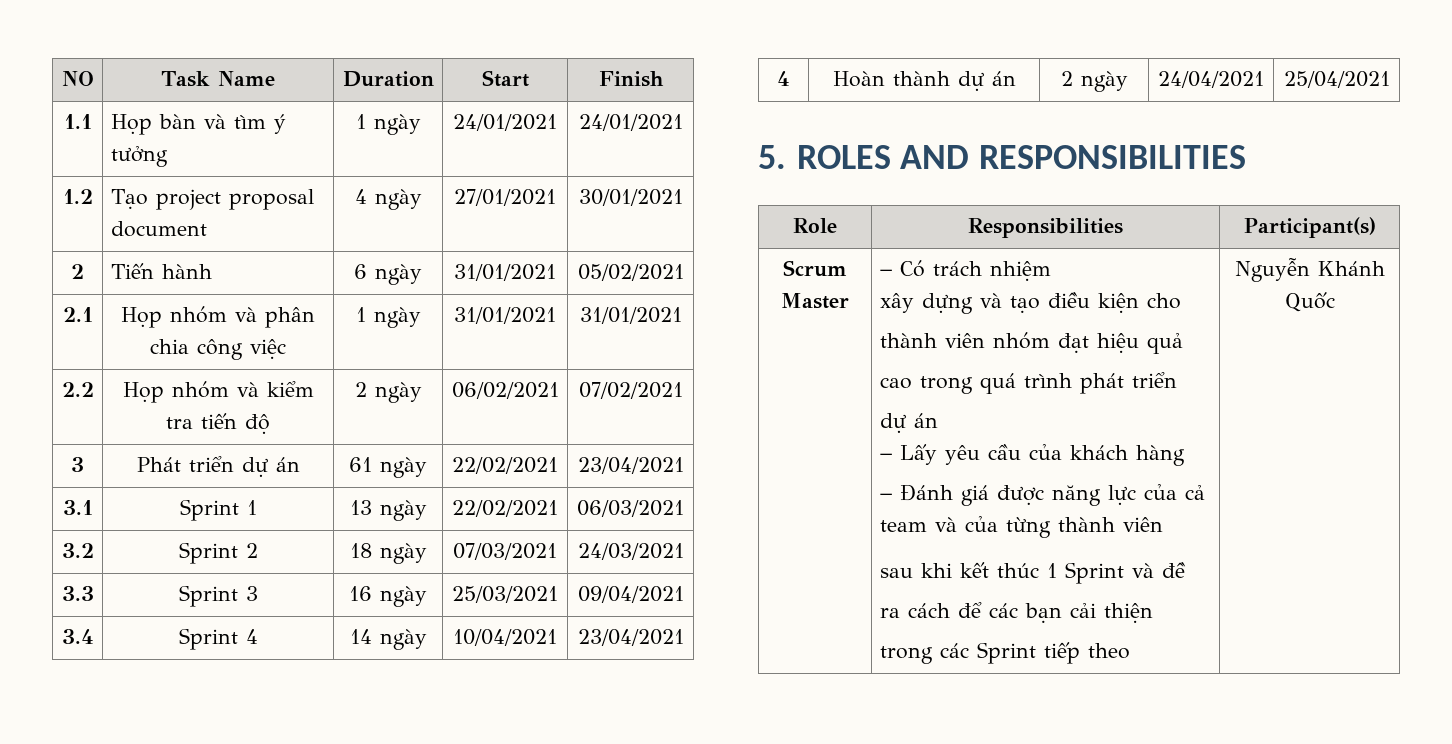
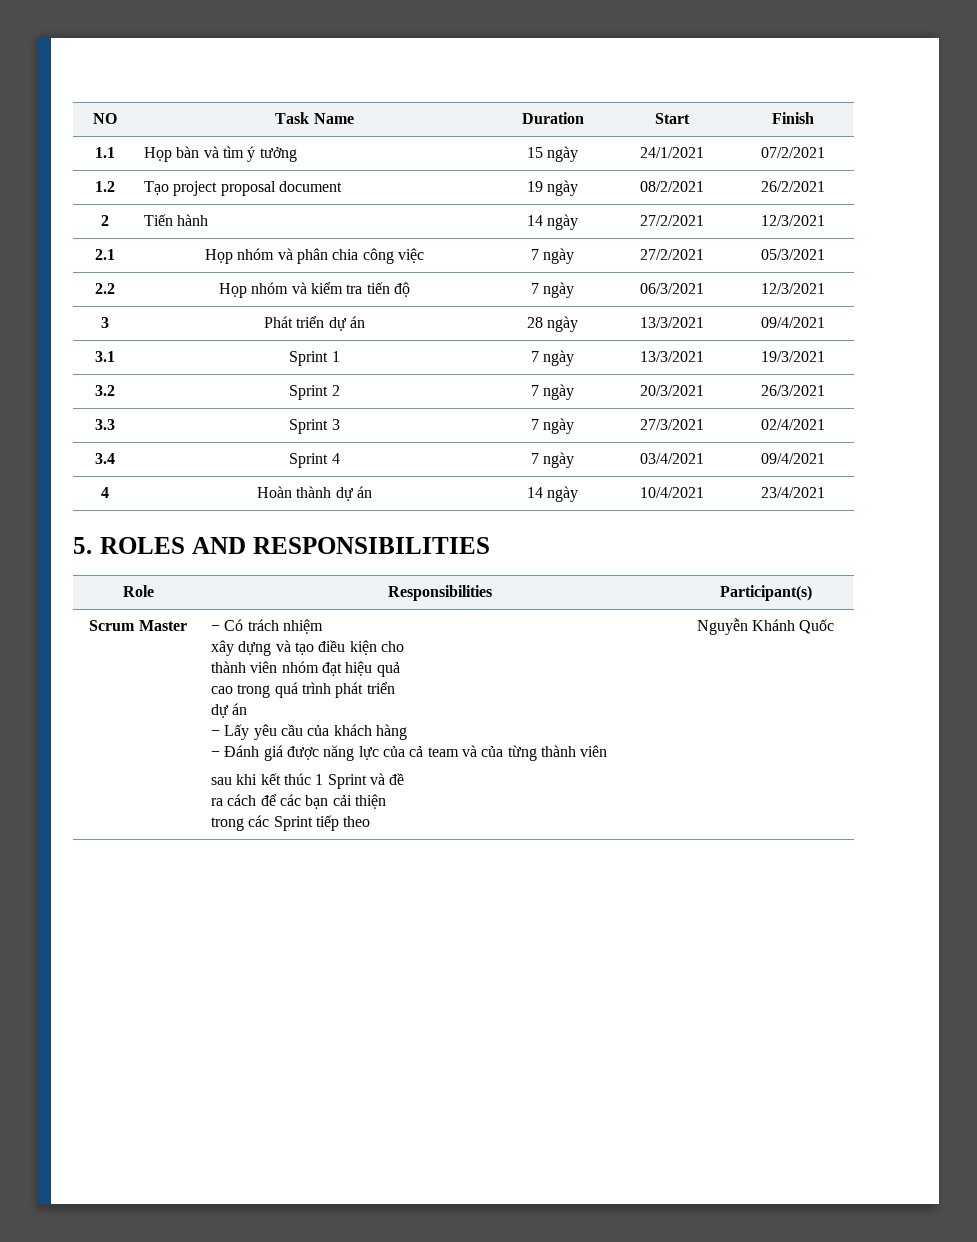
[355,114,421,135] [452,114,557,131] [578,114,683,131] 1 ngày | 24/01/2021 | 24/01/2021 -> [526,146,579,162] [640,147,704,158] [761,147,825,158] 15 ngày | 24/1/2021 | 07/2/2021
[354,189,422,210] [453,189,556,206] [578,189,683,206] 4 ngày | 27/01/2021 | 30/01/2021 -> [526,180,579,196] [640,181,704,192] [761,181,825,192] 19 ngày | 08/2/2021 | 26/2/2021
[353,264,422,285] [453,264,556,281] [577,264,684,281] 6 ngày | 31/01/2021 | 05/02/2021 -> [526,214,579,230] [640,215,704,226] [761,215,825,226] 14 ngày | 27/2/2021 | 12/3/2021
[355,307,421,328] [453,307,556,324] [579,307,682,324] 1 ngày | 31/01/2021 | 31/01/2021 -> [530,248,575,264] [640,249,704,260] [761,249,825,260] 7 ngày | 27/2/2021 | 05/3/2021
[354,382,422,403] [451,382,559,399] [578,382,683,399] 2 ngày | 06/02/2021 | 07/02/2021 -> [530,282,575,298] [640,283,704,294] [761,283,825,294] 7 ngày | 06/3/2021 | 12/3/2021
[348,457,427,478] [451,457,558,474] [577,457,684,474] 61 ngày | 22/02/2021 | 23/04/2021 -> [526,316,579,332] [640,317,704,328] [761,317,825,328] 28 ngày | 13/3/2021 | 09/4/2021
[349,500,427,521] [451,500,558,517] [577,500,684,517] 13 ngày | 22/02/2021 | 06/03/2021 -> [530,350,575,366] [640,351,704,362] [761,351,825,362] 7 ngày | 13/3/2021 | 19/3/2021
[349,543,427,564] [452,543,557,560] [577,543,684,560] 18 ngày | 07/03/2021 | 24/03/2021 -> [530,384,575,400] [640,385,704,396] [761,385,825,396] 7 ngày | 20/3/2021 | 26/3/2021
[348,586,427,607] [451,586,558,603] [577,586,684,603] 16 ngày | 25/03/2021 | 09/04/2021 -> [530,418,575,434] [640,419,704,430] [761,419,825,430] 7 ngày | 27/3/2021 | 02/4/2021
[349,629,427,650] [452,629,557,646] [577,629,684,646] 14 ngày | 10/04/2021 | 23/04/2021 -> [530,452,575,468] [640,453,704,464] [761,453,825,464] 7 ngày | 03/4/2021 | 09/4/2021
[1060,71,1128,92] [1158,71,1264,88] [1283,71,1390,88] 2 ngày | 24/04/2021 | 25/04/2021 -> [526,486,579,502] [640,487,704,498] [761,487,825,498] 14 ngày | 10/4/2021 | 23/4/2021

